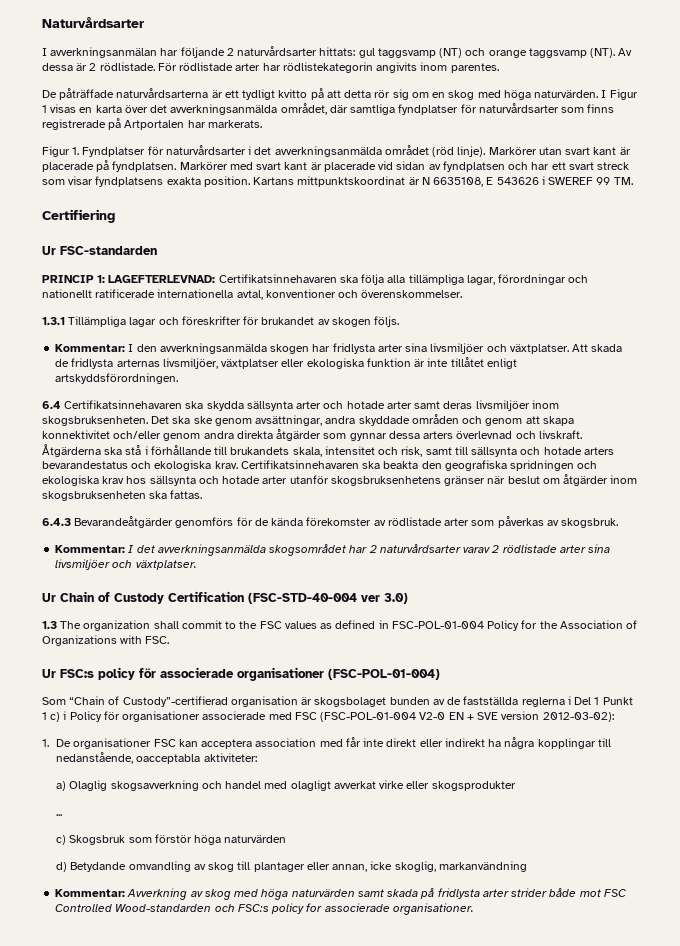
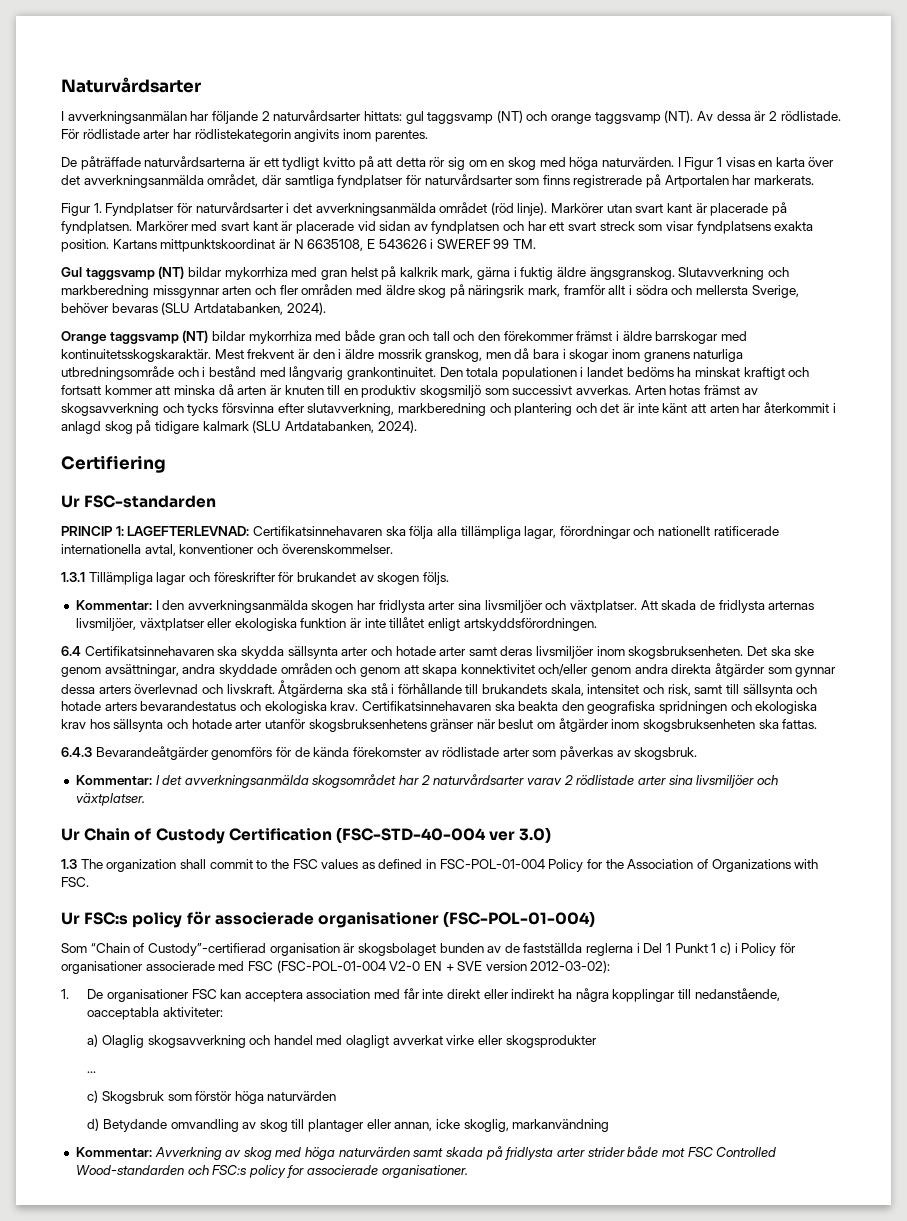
(633, 181) none -> [61,266,789,280] [61,284,799,298] [61,302,326,315] [61,330,747,344] [61,348,744,362] [61,366,810,380] [61,384,758,398] [61,402,836,416] [61,420,417,434] // Gul taggsvamp (NT) bildar mykorrhiza med gran helst på kalkrik mark, gärna i fuktig äldre ängsgranskog. Slutavverkning och markberedning missgynnar arten och fler områden med äldre skog på näringsrik mark, framför allt i södra och mellersta Sverige, behöver bevaras (SLU Artdatabanken, 2024). // Orange taggsvamp (NT) bildar mykorrhiza med både gran och tall och den förekommer främst i äldre barrskogar med kontinuitetsskogskaraktär. Mest frekvent är den i äldre mossrik granskog, men då bara i skogar inom granens naturliga utbredningsområde och i bestånd med långvarig grankontinuitet. Den totala populationen i landet bedöms ha minskat kraftigt och fortsatt kommer att minska då arten är knuten till en produktiv skogsmiljö som successivt avverkas. Arten hotas främst av skogsavverkning och tycks försvinna efter slutavverkning, markberedning och plantering och det är inte känt att arten har återkommit i anlagd skog på tidigare kalmark (SLU Artdatabanken, 2024).

